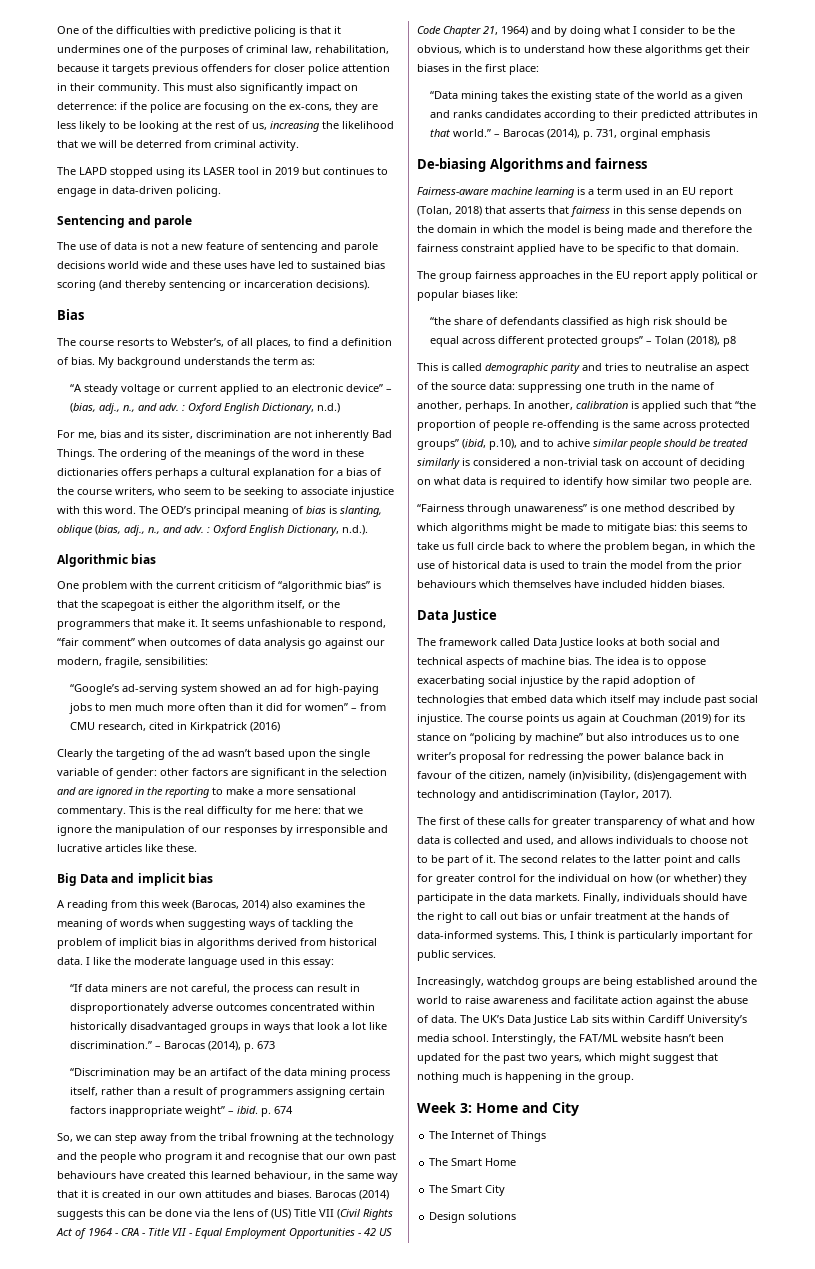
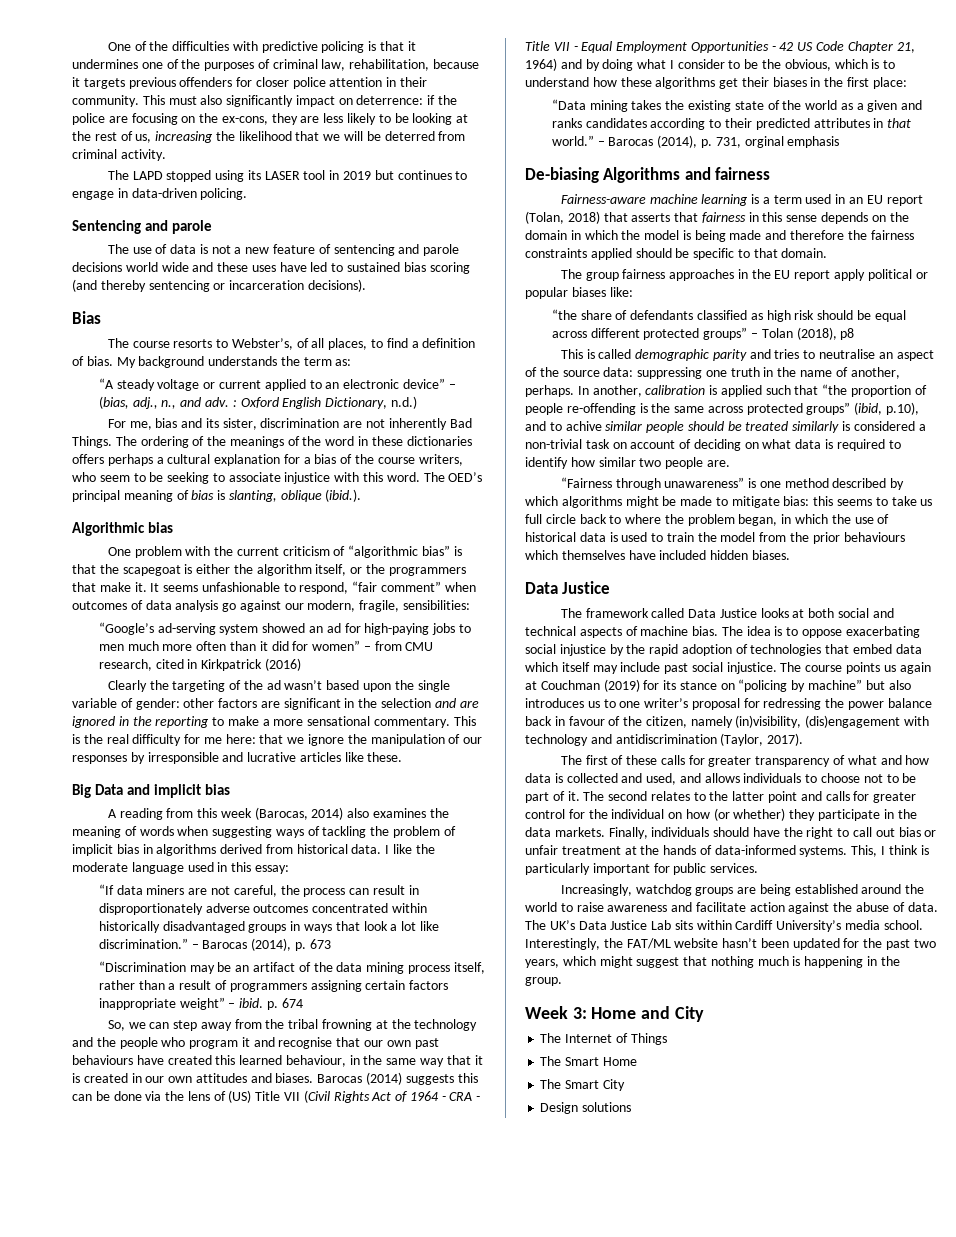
[95,525,368,536] (bias, adj., n., and adv. : Oxford English Dictionary, n.d.). -> [325,489,362,502] (ibid.).
[461,244,598,255] constraint applied have to -> [525,248,672,260] constraints applied should
[492,1034,556,1045] Interstingly, -> [525,938,600,950] Interestingly,

